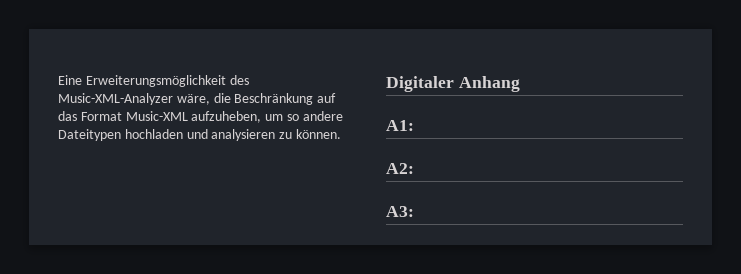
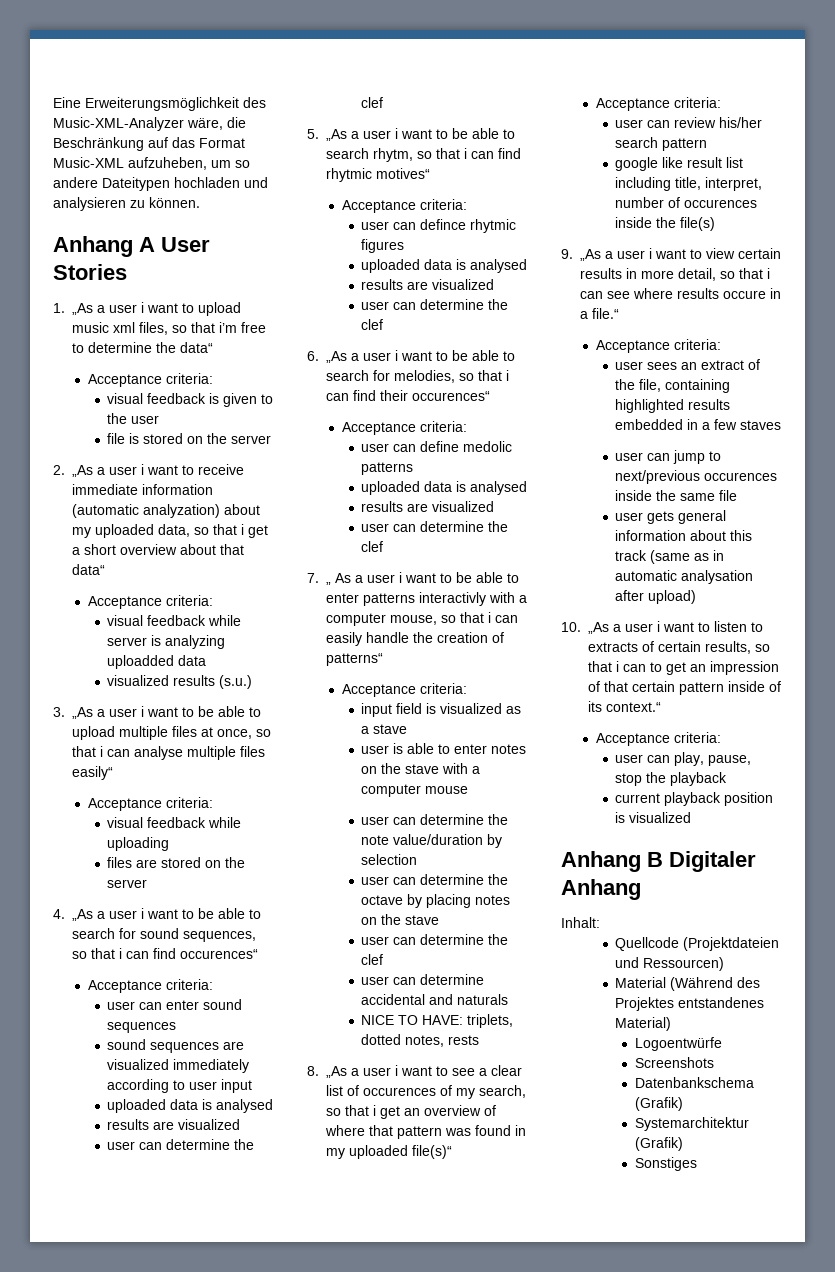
[386,76,520,92] [386,120,414,131] [386,163,414,174] [386,206,414,217] Digitaler Anhang // A1: // A2: // A3: -> [53,236,210,257] [53,264,127,280] [53,302,242,316] [72,322,267,335] [72,342,214,353] [87,373,213,387] [107,393,274,407] [107,413,160,424] [107,433,272,444] [53,464,245,477] [72,484,214,495] [72,504,261,518] [72,524,269,538] [72,544,245,555] [72,564,106,575] [87,595,213,609] [107,615,242,626] [107,635,226,649] [107,655,207,669] [107,675,253,689] [53,706,262,719] [72,726,272,740] [72,746,266,760] [72,766,114,780] [87,797,213,811] [107,817,242,828] [107,837,170,851] [107,857,246,868] [107,879,148,888] [53,908,262,921] [72,928,257,942] [72,948,259,959] [87,979,213,993] [107,999,243,1010] [107,1022,177,1033] [107,1039,245,1053] [107,1059,250,1073] [107,1079,253,1093] [107,1099,274,1113] [107,1119,241,1130] [107,1139,255,1150] [361,97,384,108] [307,128,516,141] [326,148,522,162] [326,168,431,182] [341,199,467,213] [361,219,517,233] [361,239,405,253] [361,259,528,273] [361,279,495,290] [361,299,509,310] [361,319,384,330] [307,350,516,363] [326,370,510,383] [326,390,491,401] [341,421,467,435] [361,441,513,452] [361,462,414,475] [361,481,528,495] [361,501,495,512] [361,521,509,532] [361,541,384,552] [307,572,520,585] [326,592,528,606] [326,612,519,626] [326,632,505,646] [326,653,384,666] [341,683,467,697] [361,703,522,717] [361,724,408,734] [361,743,527,754] [361,763,481,774] [361,784,469,797] [361,814,509,825] [361,834,503,848] [361,854,418,865] [361,874,509,885] [361,894,511,908] [361,914,440,925] [361,934,509,945] [361,954,384,965] [361,974,485,985] [361,994,509,1005] [361,1014,514,1028] [361,1034,480,1047] [307,1065,523,1078] [326,1085,527,1099] [326,1105,497,1119] [325,1125,527,1139] [326,1145,453,1159] [595,97,721,111] [615,117,763,128] [615,137,708,151] [615,157,744,171] [615,177,763,191] [615,197,758,208] [615,217,716,231] [561,248,782,261] [580,268,771,281] [580,288,782,299] [580,308,620,319] [595,339,721,353] [615,359,761,370] [615,379,731,393] [615,399,731,413] [615,419,782,430] [615,450,722,464] [615,470,778,484] [615,490,738,501] [615,510,727,524] [615,530,753,541] [615,550,725,564] [615,570,754,584] [615,590,697,604] [561,621,763,634] [588,641,770,654] [588,661,779,675] [588,681,781,695] [588,701,661,712] [595,732,721,746] [615,752,752,766] [615,772,728,786] [615,792,774,806] [615,812,692,823] [561,851,756,872] [561,879,641,900] [561,917,600,928] [615,937,780,951] [615,957,725,971] [615,977,761,991] [615,997,765,1011] [615,1017,672,1031] [634,1037,722,1051] [634,1057,714,1068] [634,1077,754,1088] [634,1097,683,1111] [634,1117,749,1131] [634,1137,683,1151] [634,1157,697,1171] Anhang A User Stories // 1. „As a user i want to upload music xml files, so that i’m free to determine the data“ // Acceptance criteria: // visual feedback is given to the user // file is stored on the server // 2. „As a user i want to receive immediate information (automatic analyzation) about my uploaded data, so that i get a short overview about that data“ // Acceptance criteria: // visual feedback while server is analyzing uploadded data // visualized results (s.u.) // 3. „As a user i want to be able to upload multiple files at once, so that i can analyse multiple files easily“ // Acceptance criteria: // visual feedback while uploading // files are stored on the server // 4. „As a user i want to be able to search for sound sequences, so that i can find occurences“ // Acceptance criteria: // user can enter sound sequences // sound sequences are visualized immediately according to user input // uploaded data is analysed // results are visualized // user can determine the clef // 5. „As a user i want to be able to search rhytm, so that i can find rhytmic motives“ // Acceptance criteria: // user can defince rhytmic figures // uploaded data is analysed // results are visualized // user can determine the clef // 6. „As a user i want to be able to search for melodies, so that i can find their occurences“ // Acceptance criteria: // user can define medolic patterns // uploaded data is analysed // results are visualized // user can determine the clef // 7. „ As a user i want to be able to enter patterns interactivly with a computer mouse, so that i can easily handle the creation of patterns“ // Acceptance criteria: // input field is visualized as a stave // user is able to enter notes on the stave with a computer mouse // user can determine the note value/duration by selection // user can determine the octave by placing notes on the stave // user can determine the clef // user can determine accidental and naturals // NICE TO HAVE: triplets, dotted notes, rests // 8. „As a user i want to see a clear list of occurences of my search, so that i get an overview of where that pattern was found in my uploaded file(s)“ // Acceptance criteria: // user can review his/her search pattern // google like result list including title, interpret, number of occurences inside the file(s) // 9. „As a user i want to view certain results in more detail, so that i can see where results occure in a file.“ // Acceptance criteria: // user sees an extract of the file, containing highlighted results embedded in a few staves // user can jump to next/previous occurences inside the same file // user gets general information about this track (same as in automatic analysation after upload) // 10. „As a user i want to listen to extracts of certain results, so that i can to get an impression of that certain pattern inside of its context.“ // Acceptance criteria: // user can play, pause, stop the playback // current playback position is visualized // Anhang B Digitaler Anhang // Inhalt: // Quellcode (Projektdateien und Ressourcen) // Material (Während des Projektes entstandenes Material) // Logoentwürfe // Screenshots // Datenbankschema (Grafik) // Systemarchitektur (Grafik) // Sonstiges

